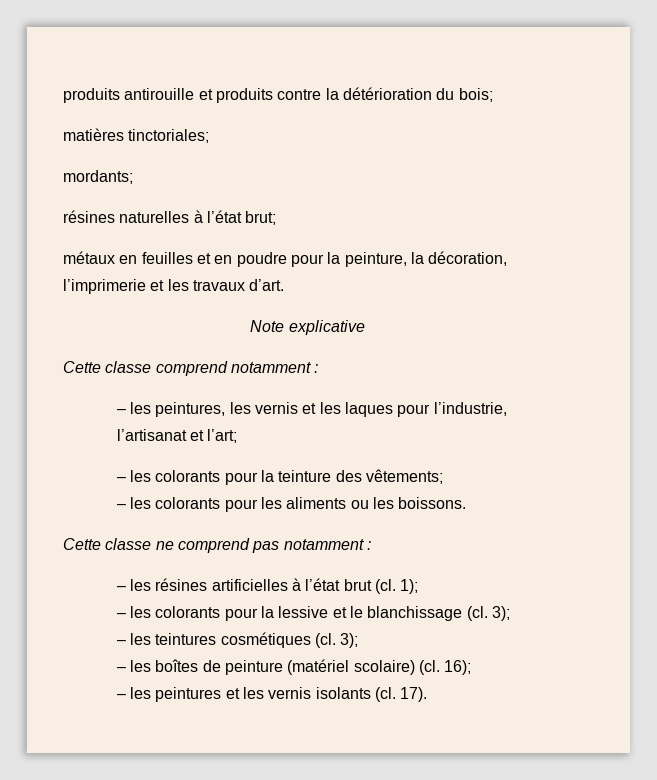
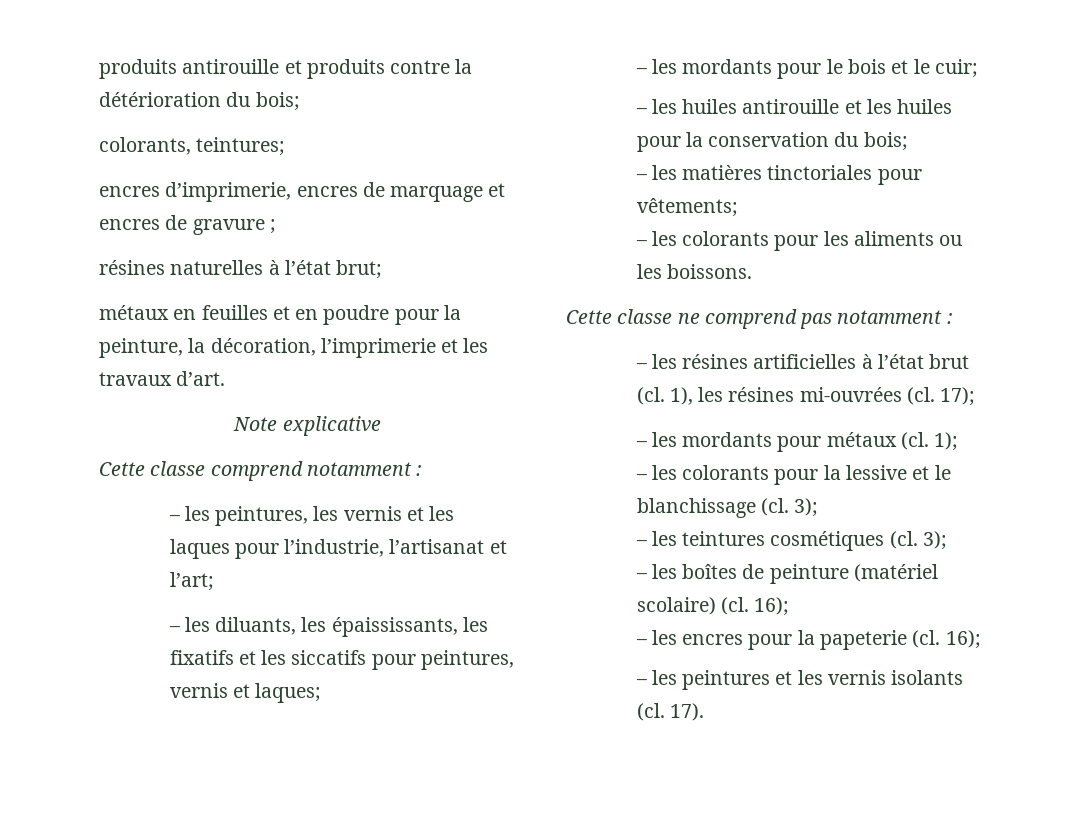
[63,128,210,143] [63,170,133,184] matières tinctoriales; // mordants; -> [99,137,286,156] [99,182,506,202] [99,215,276,235] colorants, teintures; // encres d’imprimerie, encres de marquage et encres de gravure ;
[155,470,362,485] colorants pour la teinture des -> [215,617,489,637] [169,650,515,670] [169,683,322,703] [635,59,978,79] [635,99,953,114] [636,132,908,152] [635,165,922,185] diluants, les épaississants, les fixatifs et les siccatifs pour peintures, vernis et laques; // – les mordants pour le bois et le cuir; // – les huiles antirouille et les huiles pour la conservation du bois; // – les matières tinctoriales pour
(396, 586) none -> [669,387,976,406] [635,432,930,452] 1), les résines mi-ouvrées (cl. 17); // – les mordants pour métaux (cl.
(472, 667) none -> [635,630,981,650] // – les encres pour la papeterie (cl. 16);

